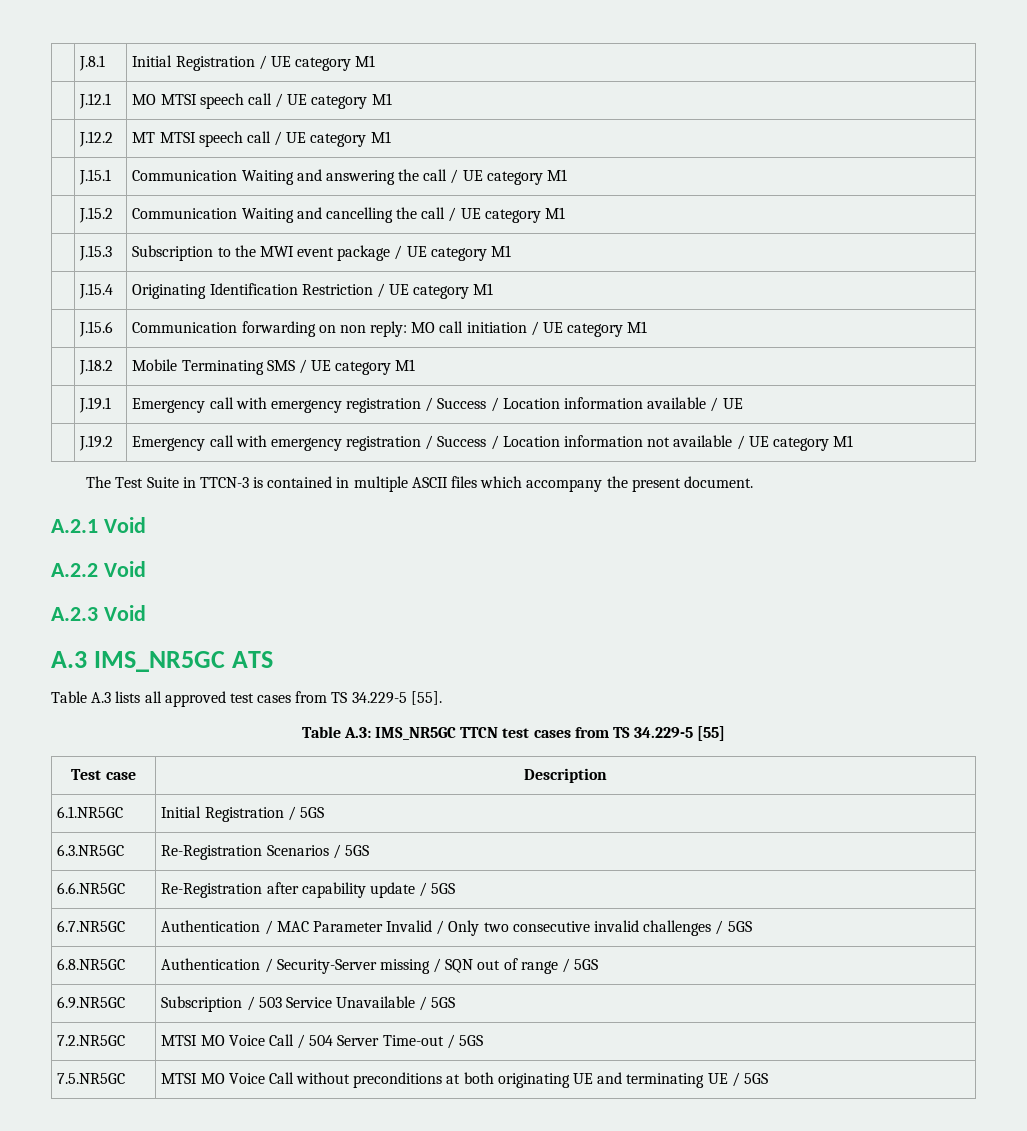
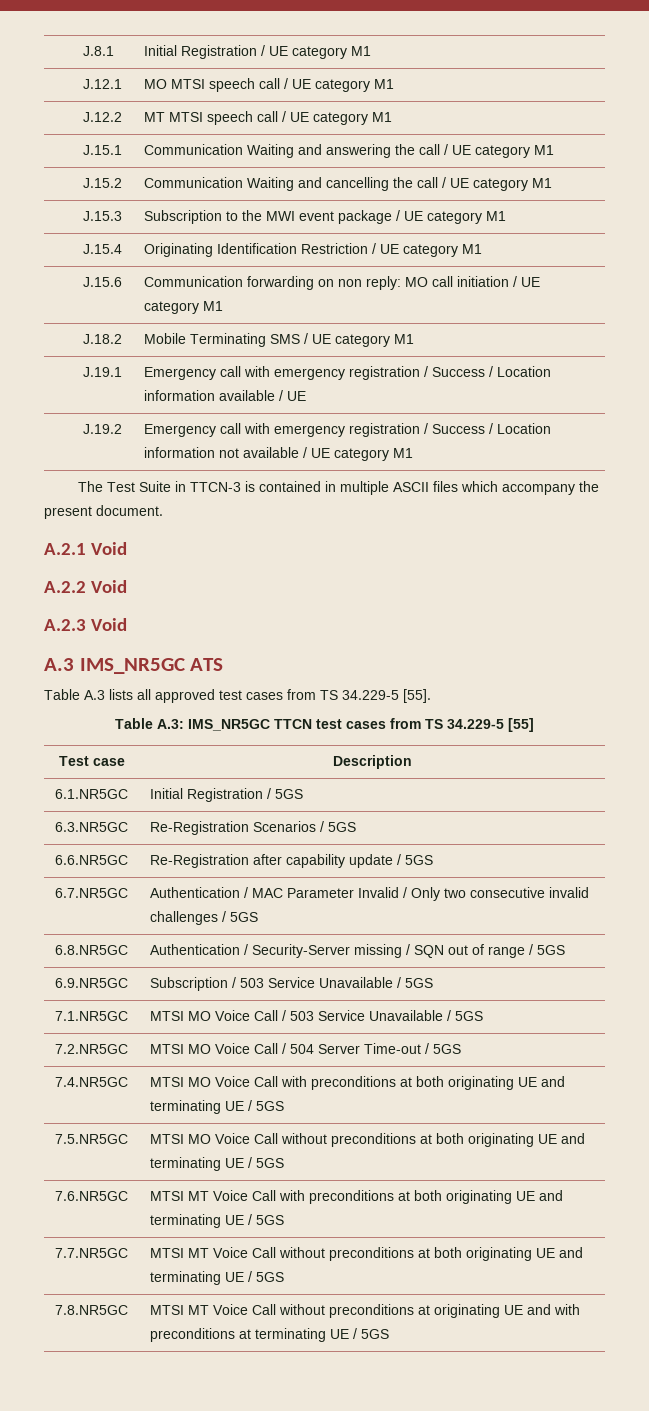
(456, 1002) none -> [54,1011,128,1021] [149,1010,483,1021] // 7.1.NR5GC | MTSI MO Voice Call / 503 Service Unavailable / 5GS
(484, 1040) none -> [54,1077,128,1087] [149,1076,565,1090] [149,1100,284,1114] // 7.4.NR5GC | MTSI MO Voice Call with preconditions at both originating UE and terminating UE / 5GS
(768, 1078) none -> [54,1191,128,1201] [149,1190,563,1204] [149,1214,284,1228] [54,1248,128,1258] [149,1247,583,1261] [149,1271,284,1285] [54,1305,128,1315] [149,1304,580,1318] [149,1328,389,1342] // 7.6.NR5GC | MTSI MT Voice Call with preconditions at both originating UE and terminating UE / 5GS // 7.7.NR5GC | MTSI MT Voice Call without preconditions at both originating UE and terminating UE / 5GS // 7.8.NR5GC | MTSI MT Voice Call without preconditions at originating UE and with preconditions at terminating UE / 5GS

